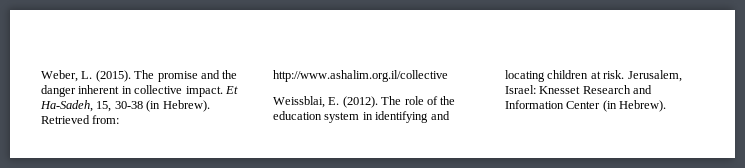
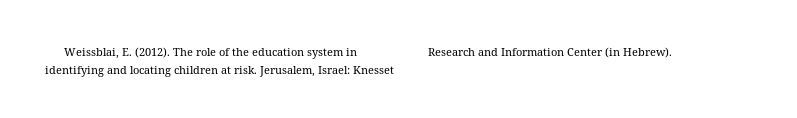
[41,70,238,82] [41,85,238,97] [40,100,210,112] [41,115,120,124] [273,70,448,82] Weber, L. (2015). The promise and the danger inherent in collective impact. Et Ha-Sadeh, 15, 30-38 (in Hebrew). Retrieved from: http://www.ashalim.org.il/collective // -> (63, 53) none

